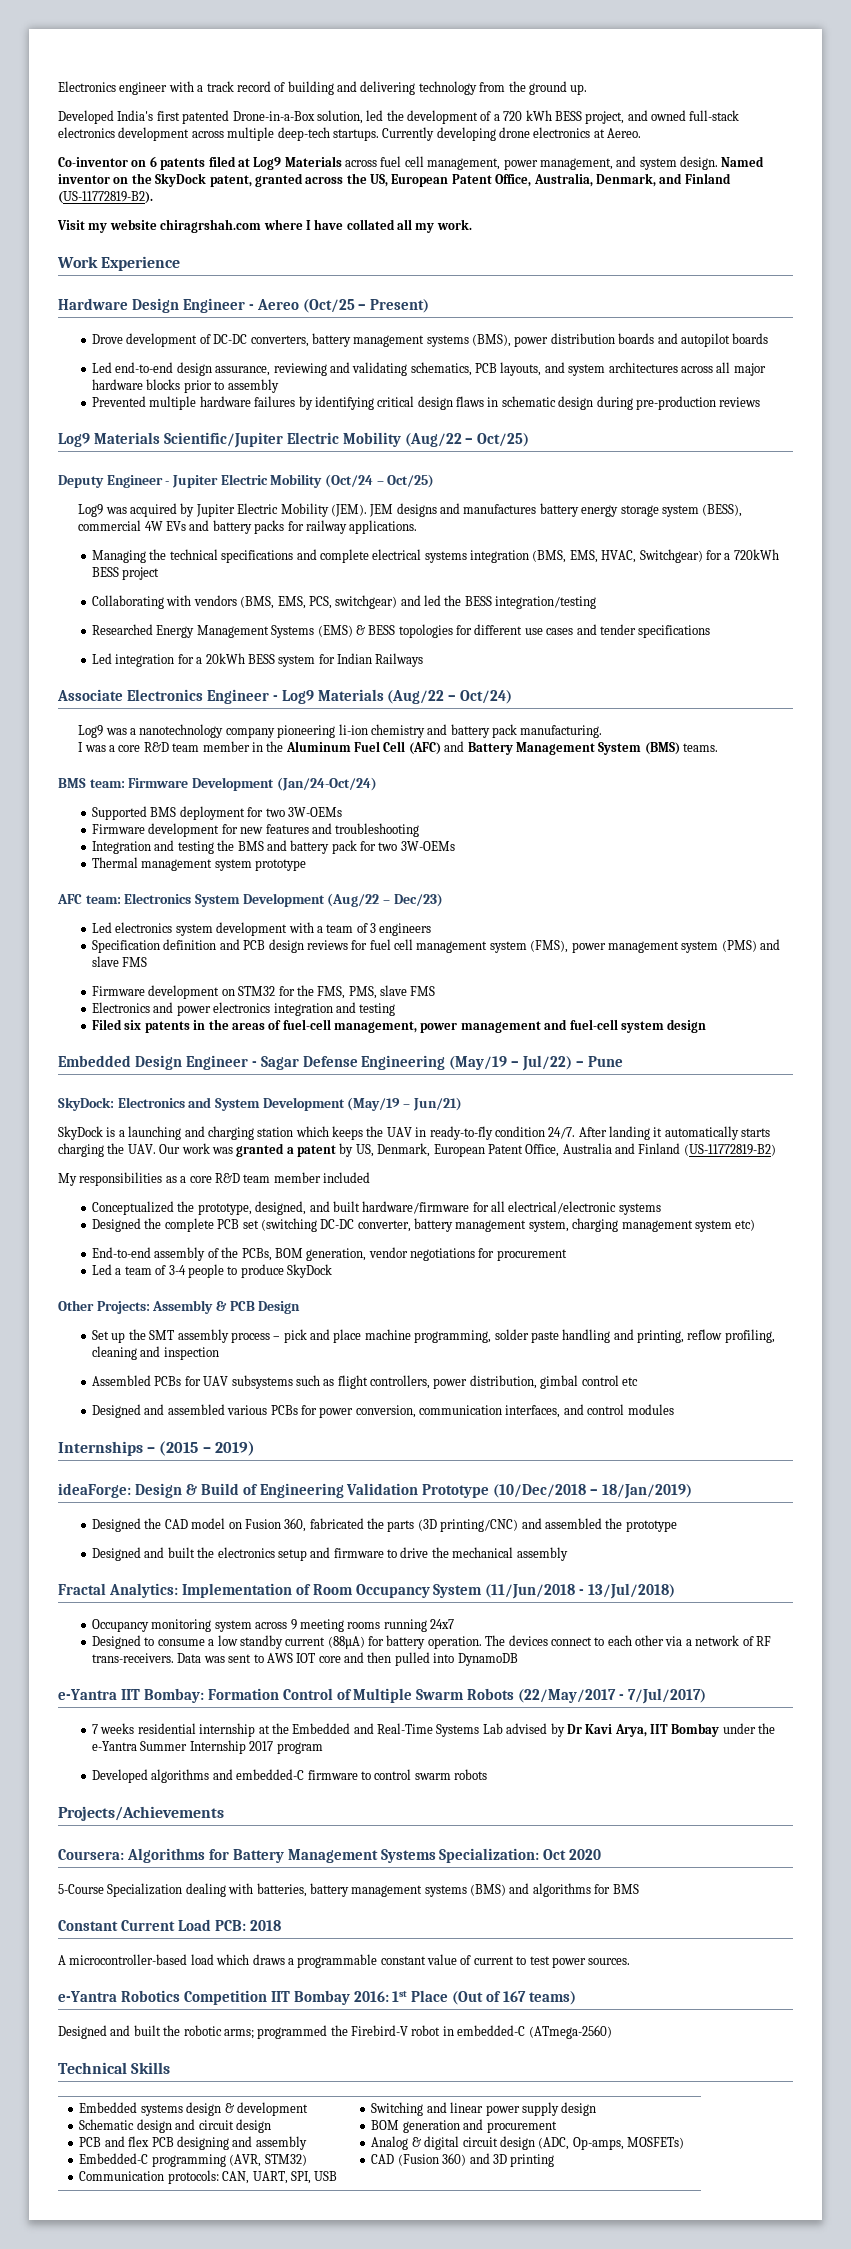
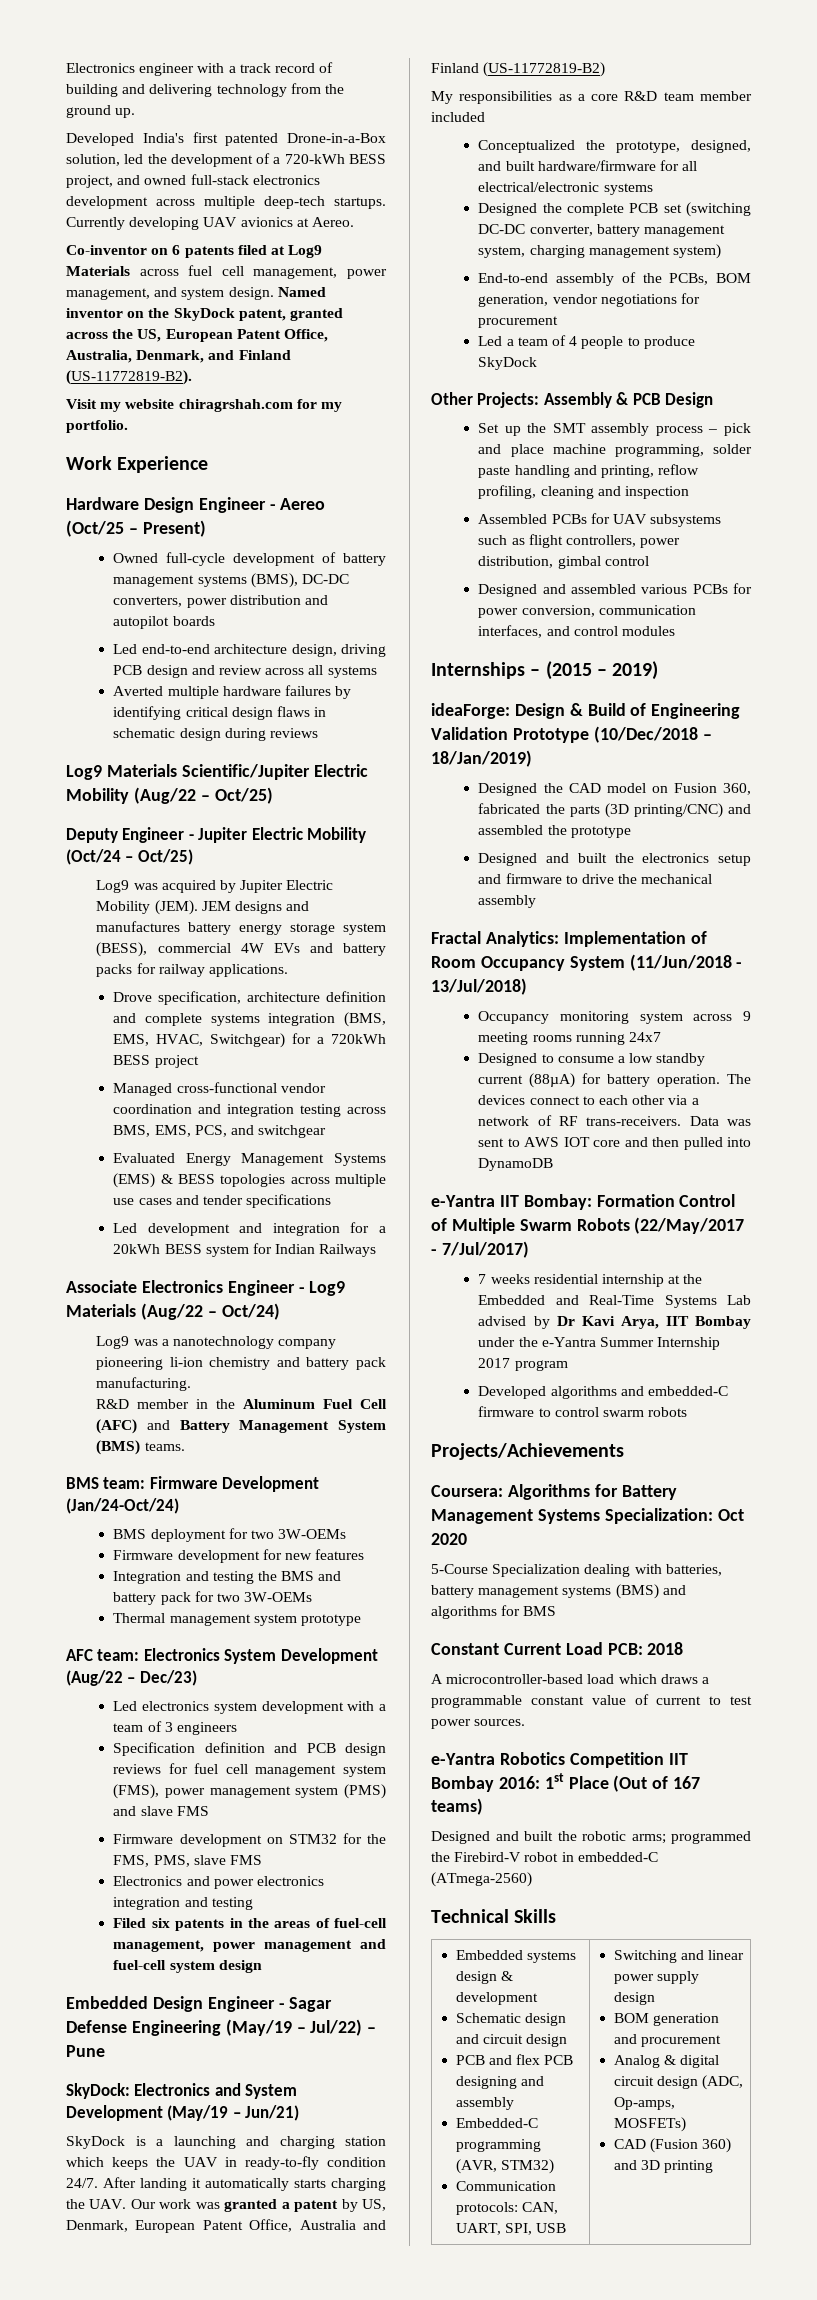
[503,110,552,121] 720 kWh -> [284,154,345,164] 720-kWh
[499,127,591,138] drone electronics -> [203,217,293,227] UAV avionics
[263,219,472,233] where I have collated all my work. -> [296,399,342,412] [66,420,128,433] for my portfolio.
[92,333,309,347] Drove development of DC-DC converters, -> [113,552,337,566] Owned full-cycle development of
(512, 340) none -> [301,574,349,584] [113,596,183,607] DC-DC converters,
[618,333,655,344] boards -> (301, 600) none
[176,362,766,376] [92,379,279,393] [92,396,147,407] design assurance, reviewing and validating schematics, PCB layouts, and system architectures across all major hardware blocks prior to assembly // Prevented -> [214,644,386,657] [113,665,377,678] [113,686,164,696] architecture design, driving PCB design and review across all systems // Averted
[635,396,716,410] pre-production -> (266, 734) none
[92,549,294,563] Managing the technical specifications -> [113,991,386,1005] Drove specification, architecture definition
[372,549,422,560] electrical -> (203, 1019) none
[92,595,597,609] [92,624,154,635] Collaborating with vendors (BMS, EMS, PCS, switchgear) and led the BESS integration/testing // Researched -> [113,1082,326,1096] [113,1104,386,1117] [113,1125,327,1138] [113,1153,176,1163] Managed cross-functional vendor coordination and integration testing across BMS, EMS, PCS, and switchgear // Evaluated
[456,624,523,635] for different -> [290,1174,386,1187] across multiple
(113, 658) none -> [147,1223,263,1236] development and
[78,742,200,752] I was a core R&D team -> [96,1399,130,1409] R&D
[92,806,148,820] Supported -> (179, 1506) none
[311,823,420,837] and troubleshooting -> (365, 1554) none
[694,1219,756,1232] system etc) -> [672,244,721,259] system)
[168,1265,186,1275] 3-4 -> [569,336,578,346] 4
[621,1377,638,1386] etc -> (649, 561) none

